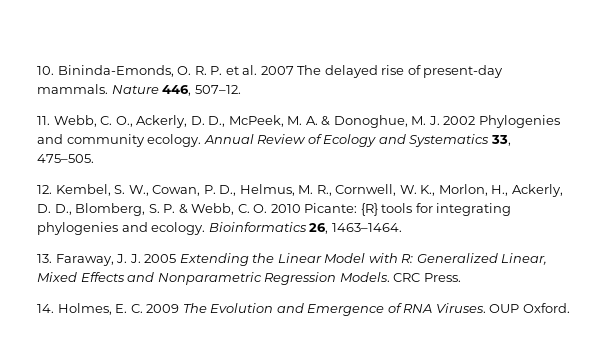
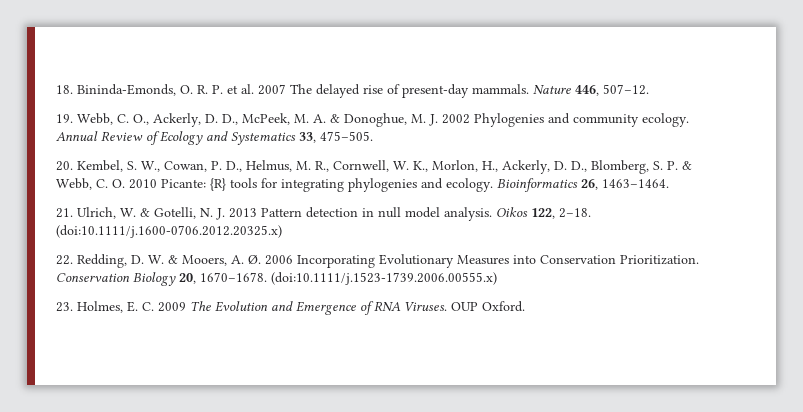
[37,66,54,75] 10. -> [56,85,73,94] 18.
[37,116,50,125] 11. -> [56,114,73,123] 19.
[37,185,52,194] 12. -> [56,161,73,171] 20.
[37,253,548,266] [37,272,461,285] [37,304,54,313] 13. Faraway, J. J. 2005 Extending the Linear Model with R: Generalized Linear, Mixed Effects and Nonparametric Regression Models. CRC Press. // 14. -> [56,207,591,221] [56,225,282,238] [56,254,699,268] [56,272,497,286] [56,302,73,312] 21. Ulrich, W. & Gotelli, N. J. 2013 Pattern detection in null model analysis. Oikos 122, 2–18. (doi:10.1111/j.1600-0706.2012.20325.x) // 22. Redding, D. W. & Mooers, A. Ø. 2006 Incorporating Evolutionary Measures into Conservation Prioritization. Conservation Biology 20, 1670–1678. (doi:10.1111/j.1523-1739.2006.00555.x) // 23.

